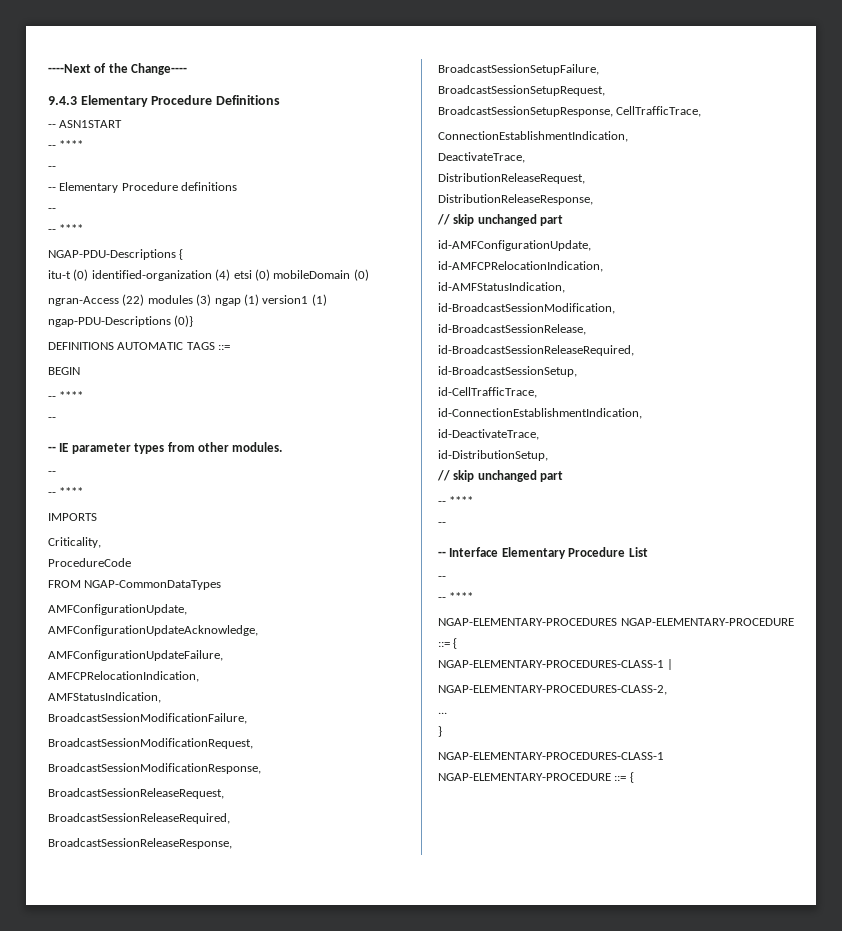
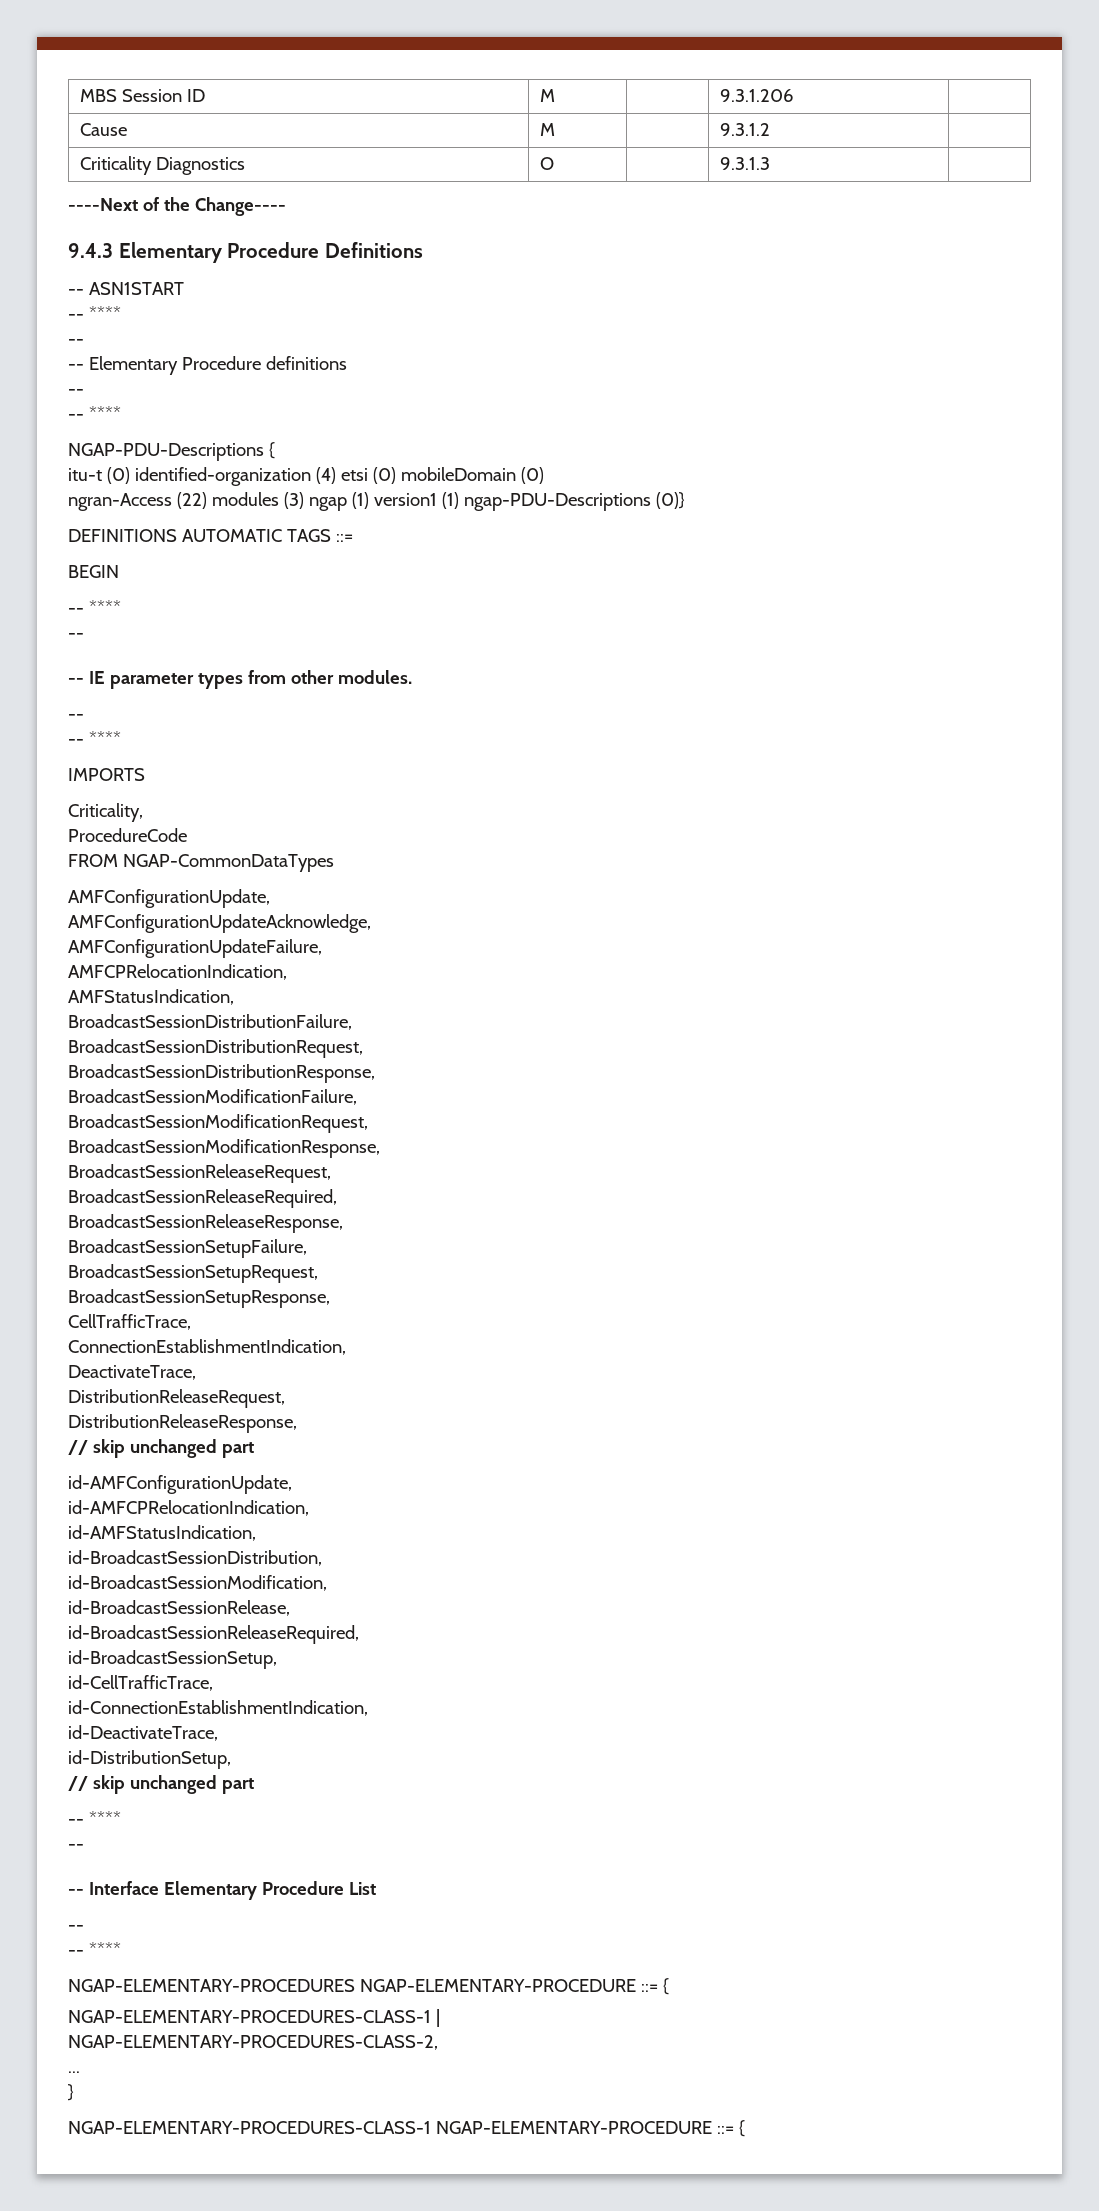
(48, 68) none -> [80,89,206,102] [540,89,556,102] [720,89,795,102] [80,123,128,136] [540,123,556,136] [720,123,771,136] [80,156,246,175] [540,157,555,170] [720,157,771,170] MBS Session ID | M | | 9.3.1.206 | // Cause | M | | 9.3.1.2 | // Criticality Diagnostics | O | | 9.3.1.3 | //
(161, 697) none -> [68,1014,352,1030] [68,1039,363,1058] [68,1064,375,1083] // BroadcastSessionDistributionFailure, // BroadcastSessionDistributionRequest, // BroadcastSessionDistributionResponse,
(613, 111) none -> (330, 1298) //
(565, 287) none -> [68,1550,322,1566] // id-BroadcastSessionDistribution,

